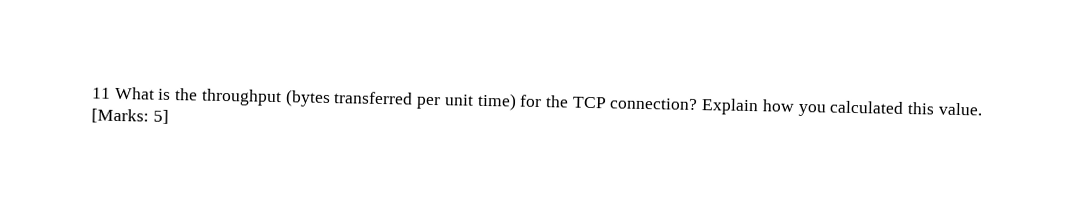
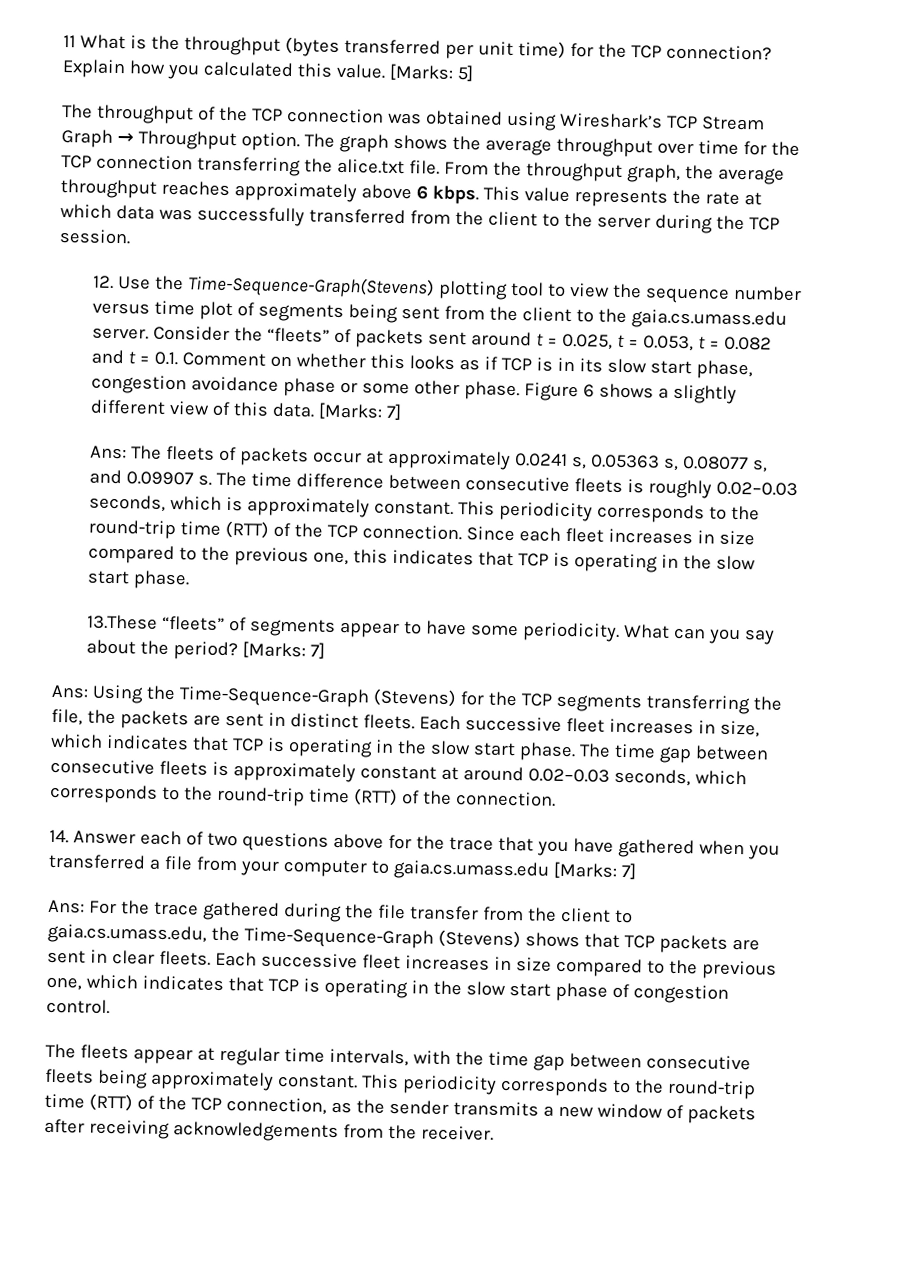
(169, 116) none -> [62,104,765,131] [61,129,800,158] [61,154,785,185] [60,178,762,208] [60,203,780,234] [59,228,131,245] [93,275,803,304] [92,300,788,330] [92,325,773,352] [91,349,754,380] [91,374,738,404] [90,399,403,421] [90,445,769,473] [89,469,799,499] [89,494,761,524] [88,519,756,546] [88,544,757,573] [87,570,191,590] [87,614,776,645] [86,639,326,661] [51,684,782,715] [51,708,760,738] [50,733,769,764] [50,758,747,787] [49,783,556,807] [49,829,780,860] [48,853,637,881] [48,899,633,924] [47,923,760,954] [47,949,777,980] [46,974,729,1004] [46,998,110,1014] [45,1043,751,1072] [45,1068,756,1100] [44,1093,756,1125] [44,1118,494,1143] // The throughput of the TCP connection was obtained using Wireshark’s TCP Stream Graph → Throughput option. The graph shows the average throughput over time for the TCP connection transferring the alice.txt file. From the throughput graph, the average throughput reaches approximately above 6 kbps. This value represents the rate at which data was successfully transferred from the client to the server during the TCP session. // 12. Use the Time-Sequence-Graph(Stevens) plotting tool to view the sequence number versus time plot of segments being sent from the client to the gaia.cs.umass.edu server. Consider the “fleets” of packets sent around t = 0.025, t = 0.053, t = 0.082 and t = 0.1. Comment on whether this looks as if TCP is in its slow start phase, congestion avoidance phase or some other phase. Figure 6 shows a slightly different view of this data. [Marks: 7] // Ans: The fleets of packets occur at approximately 0.0241 s, 0.05363 s, 0.08077 s, and 0.09907 s. The time difference between consecutive fleets is roughly 0.02–0.03 seconds, which is approximately constant. This periodicity corresponds to the round-trip time (RTT) of the TCP connection. Since each fleet increases in size compared to the previous one, this indicates that TCP is operating in the slow start phase. // 13.These “fleets” of segments appear to have some periodicity. What can you say about the period? [Marks: 7] // Ans: Using the Time-Sequence-Graph (Stevens) for the TCP segments transferring the file, the packets are sent in distinct fleets. Each successive fleet increases in size, which indicates that TCP is operating in the slow start phase. The time gap between consecutive fleets is approximately constant at around 0.02–0.03 seconds, which corresponds to the round-trip time (RTT) of the connection. // 14. Answer each of two questions above for the trace that you have gathered when you transferred a file from your computer to gaia.cs.umass.edu [Marks: 7] // Ans: For the trace gathered during the file transfer from the client to gaia.cs.umass.edu, the Time-Sequence-Graph (Stevens) shows that TCP packets are sent in clear fleets. Each successive fleet increases in size compared to the previous one, which indicates that TCP is operating in the slow start phase of congestion control. // The fleets appear at regular time intervals, with the time gap between consecutive fleets being approximately constant. This periodicity corresponds to the round-trip time (RTT) of the TCP connection, as the sender transmits a new window of packets after receiving acknowledgements from the receiver.

